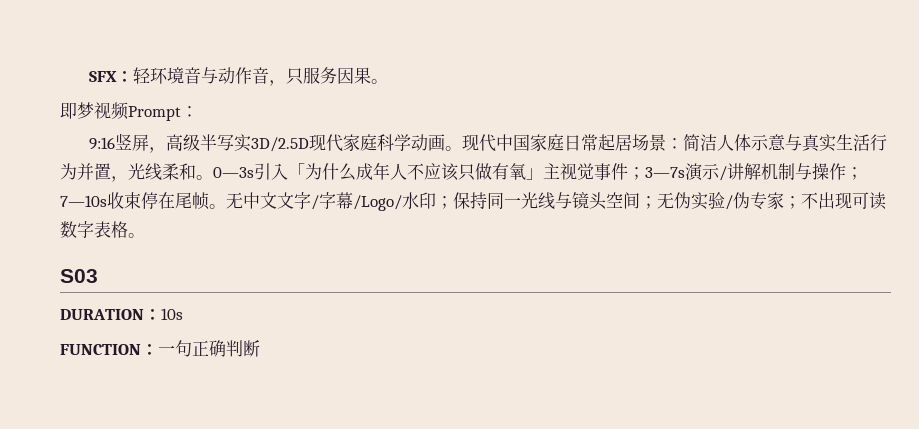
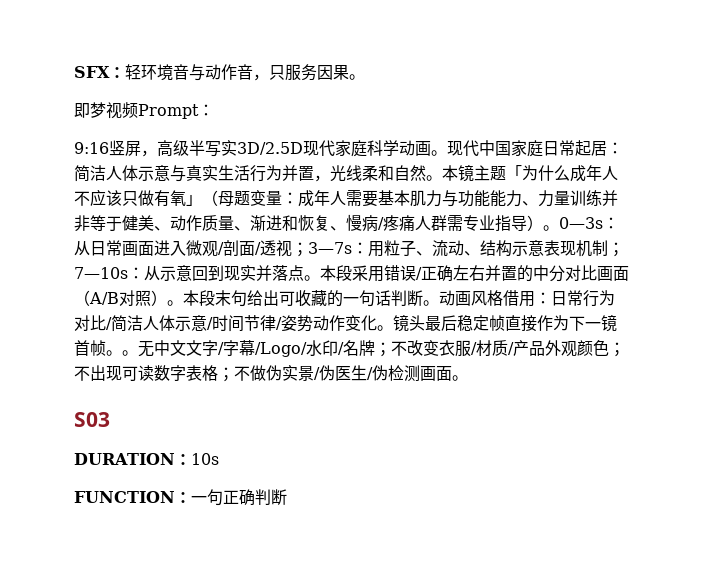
[632,134,667,151] 场景 -> (607, 148) none
[196,163,288,180] 。0—3s引入 -> [394,164,506,182] 自然。本镜主题
[543,163,863,181] [60,192,210,210] 主视觉事件；3—7s演示/讲解机制与操作；7—10s收束停在尾帧 -> [202,190,618,207] [74,214,619,232] [74,240,624,257] [74,265,629,282] [74,290,615,307] [74,314,617,332] [74,340,122,356] （母题变量：成年人需要基本肌力与功能能力、力量训练并非等于健美、动作质量、渐进和恢复、慢病/疼痛人群需专业指导）。0—3s：从日常画面进入微观/剖面/透视；3—7s：用粒子、流动、结构示意表现机制；7—10s：从示意回到现实并落点。本段采用错误/正确左右并置的中分对比画面（A/B对照）。本段末句给出可收藏的一句话判断。动画风格借用：日常行为对比/简洁人体示意/时间节律/姿势动作变化。镜头最后稳定帧直接作为下一镜首帧。
[436,191,784,210] ；保持同一光线与镜头空间；无伪实验/伪专家 -> [338,340,609,357] /名牌；不改变衣服/材质/产品外观颜色
(128, 229) none -> [218,365,452,382] ；不做伪实景/伪医生/伪检测画面

